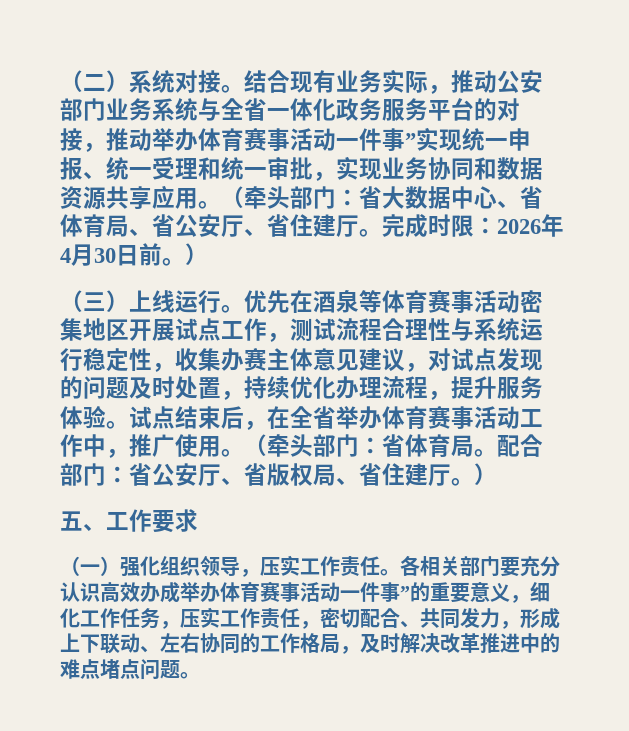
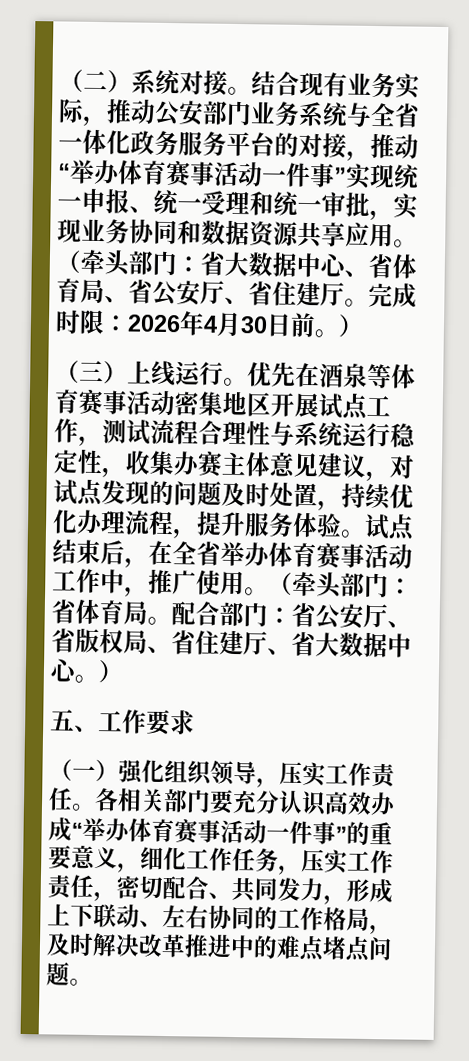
(152, 139) none -> [58,163,71,181] “
(451, 475) none -> [267,631,412,658] [50,658,79,682] 、省大数据中心
(180, 592) none -> [71,822,83,838] “

